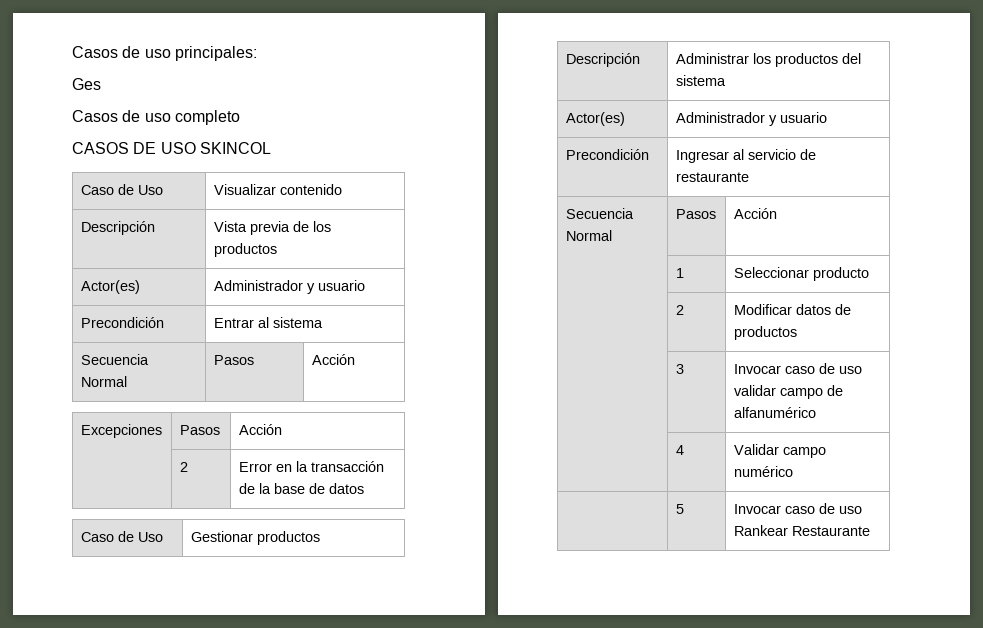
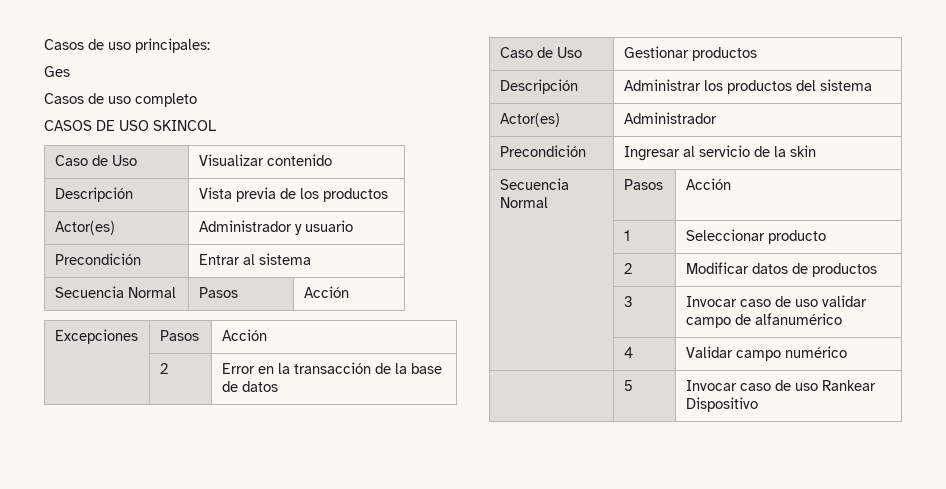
[768,112,827,126] y usuario -> (717, 118) none
[675,172,749,182] restaurante -> [773,145,816,157] la skin
[791,526,870,536] Restaurante -> [685,397,758,412] Dispositivo

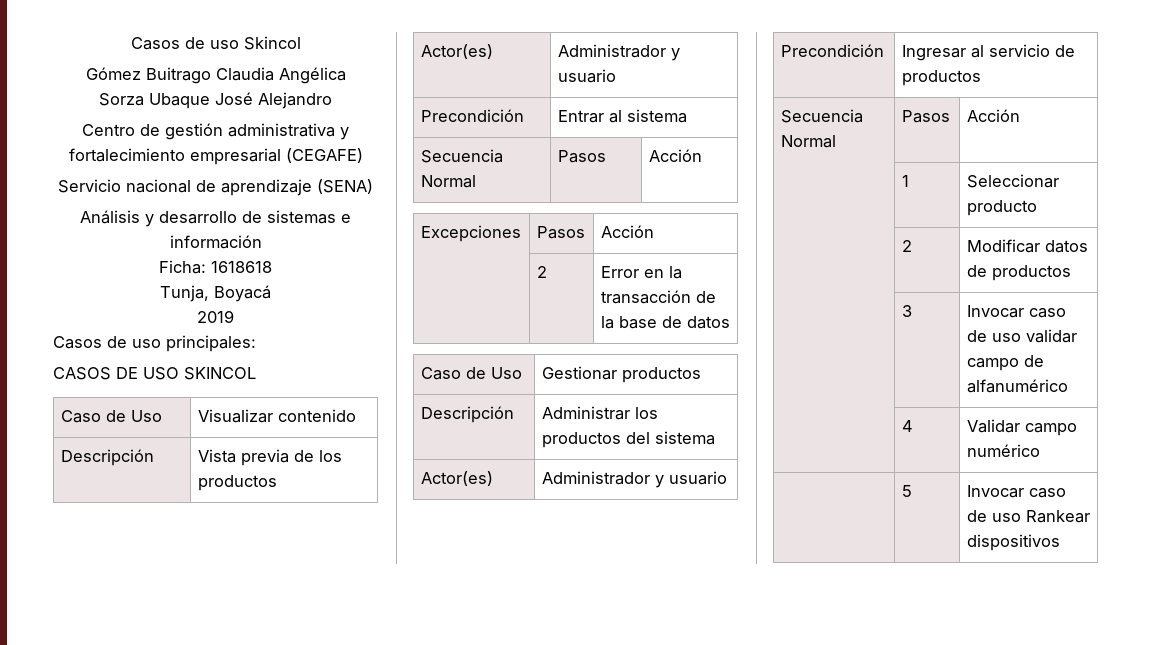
[44,38,210,53] [44,66,70,77] [44,93,197,107] Casos de uso principales: // Ges // Casos de uso completo -> [130,36,301,50] [85,67,346,84] [99,92,332,109] [82,123,349,140] [68,148,363,165] [58,179,373,196] [80,210,351,227] [169,235,262,249] [159,260,272,274] [160,285,271,302] [197,310,234,323] [53,335,256,352] Casos de uso Skincol // Gómez Buitrago Claudia Angélica // Sorza Ubaque José Alejandro // Centro de gestión administrativa y fortalecimiento empresarial (CEGAFE) // Servicio nacional de aprendizaje (SENA) // Análisis y desarrollo de sistemas e información // Ficha: 1618618 // Tunja, Boyacá // 2019 // Casos de uso principales:
(717, 118) none -> [654,471,727,488] y usuario
[773,145,816,157] la skin -> [901,70,981,86] productos
[685,397,758,412] Dispositivo -> [966,534,1060,551] dispositivos

